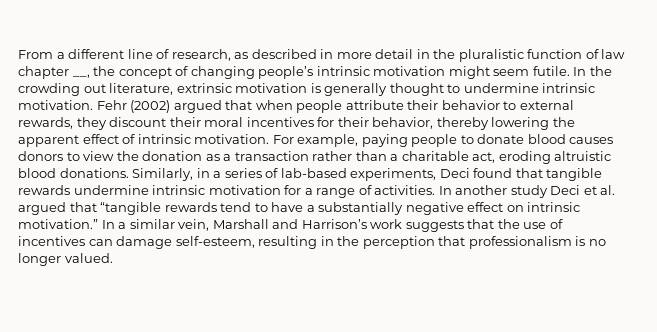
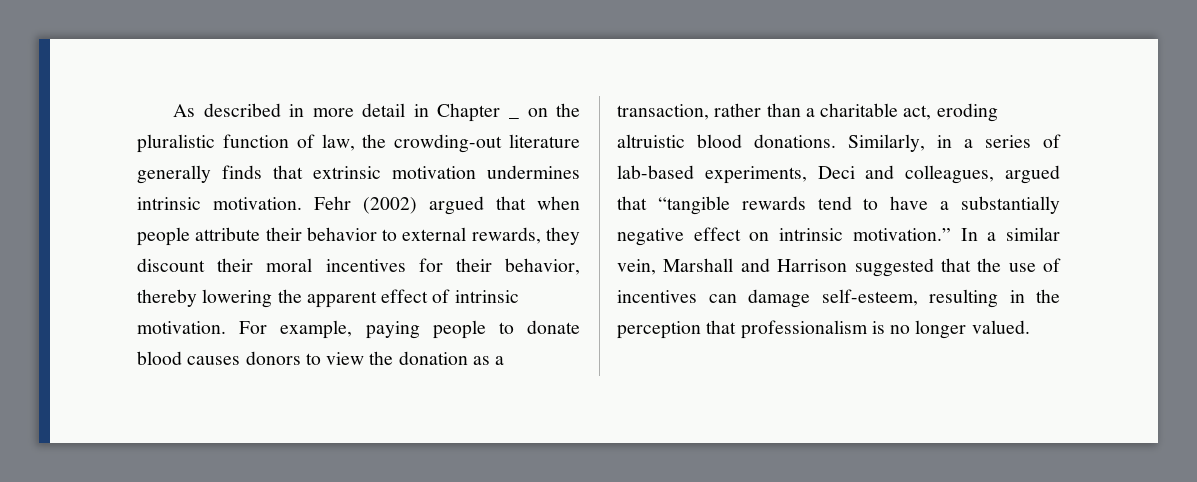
[18,49,249,61] From a different line of research, as -> [173,104,196,117] As
(430, 54) none -> [437,103,519,122] [527,108,548,117] Chapter _ on
[601,49,626,59] [18,66,612,79] [18,83,539,96] law chapter __, the concept of changing people’s intrinsic motivation might seem futile. In the crowding out literature, extrinsic motivation is generally thought to undermine -> [321,134,580,153] [137,165,580,184] law, the crowding-out literature generally finds that extrinsic motivation undermines
[234,151,309,161] transaction -> [617,104,709,120] transaction,
[473,168,603,181] [18,185,616,198] found that tangible rewards undermine intrinsic motivation for a range of activities. In another study Deci et al. -> [865,165,995,184] and colleagues,
[301,219,464,232] Harrison’s work suggests -> [777,258,934,277] Harrison suggested

